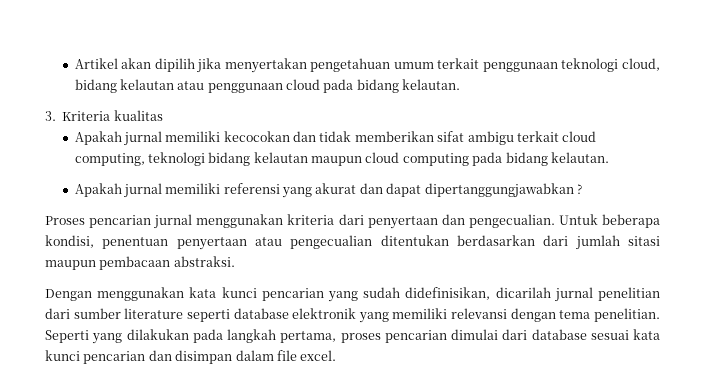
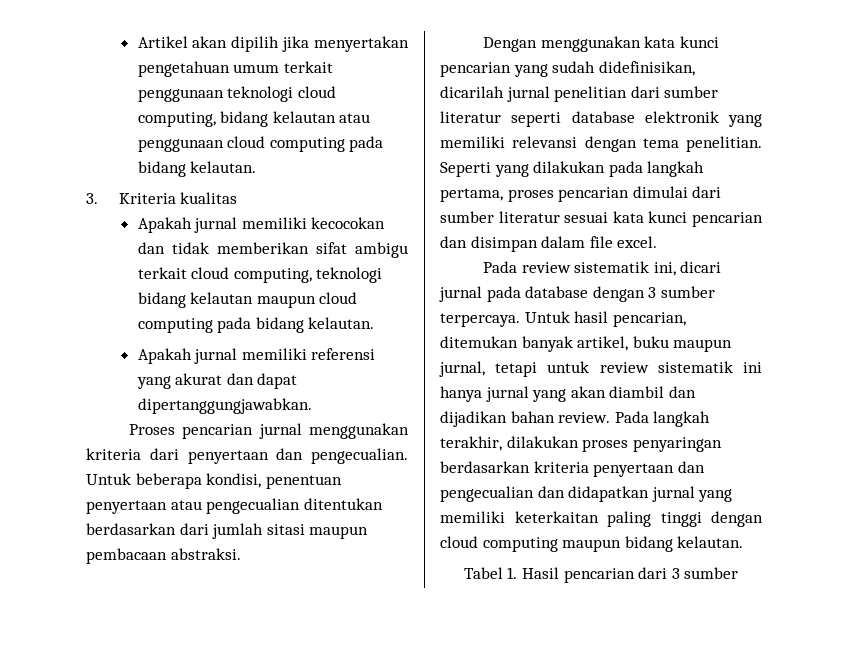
[622,58,660,71] cloud, -> [297,86,336,98] [137,112,216,127] cloud computing,
(321, 84) none -> [269,137,345,152] computing
[424,183,582,198] dipertanggungjawabkan ? -> [137,398,312,414] dipertanggungjawabkan.
[124,308,184,319] literature -> [440,111,501,123] literatur
[531,329,587,340] database -> [440,211,560,223] sumber literatur
(337, 355) none -> [483,261,722,276] [439,286,715,302] [440,311,686,327] [440,336,733,352] [439,361,762,377] [440,386,696,402] [440,411,711,427] [440,436,722,452] [440,461,705,477] [440,486,733,502] [440,511,763,527] [440,536,744,552] [463,567,739,583] // Pada review sistematik ini, dicari jurnal pada database dengan 3 sumber terpercaya. Untuk hasil pencarian, ditemukan banyak artikel, buku maupun jurnal, tetapi untuk review sistematik ini hanya jurnal yang akan diambil dan dijadikan bahan review. Pada langkah terakhir, dilakukan proses penyaringan berdasarkan kriteria penyertaan dan pengecualian dan didapatkan jurnal yang memiliki keterkaitan paling tinggi dengan cloud computing maupun bidang kelautan. // Tabel 1. Hasil pencarian dari 3 sumber

